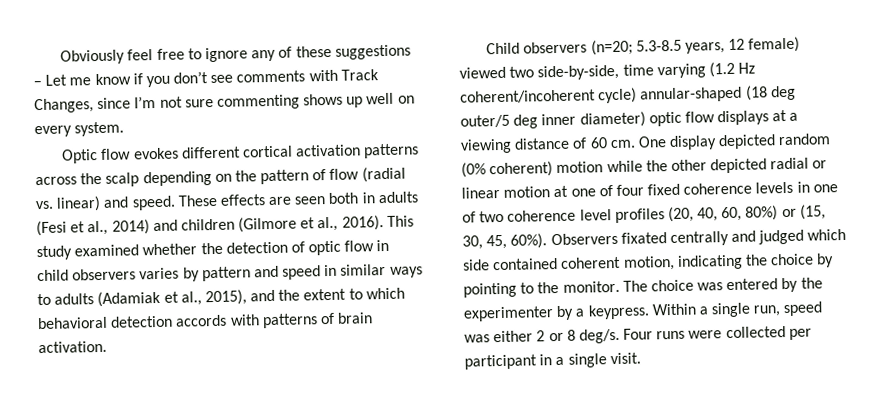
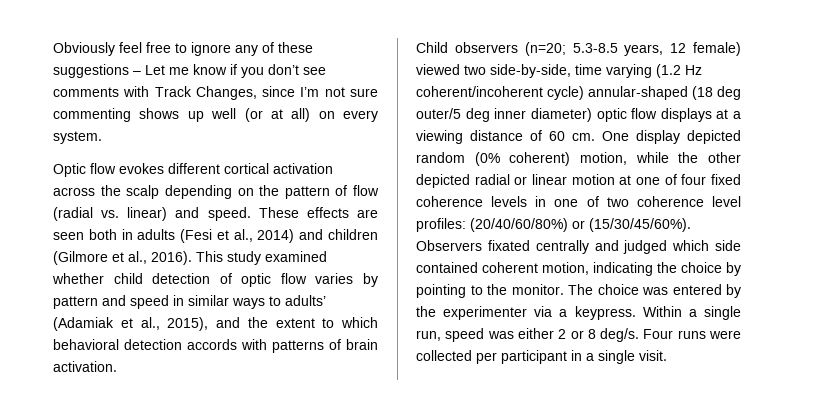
(395, 98) none -> [244,108,311,122] (or at all)
[363,143,420,159] patterns -> (333, 168) none
[200,242,223,255] the -> [113,273,143,284] child
[376,239,390,252] [37,268,137,282] in child observers -> (307, 278) none
[54,293,95,305] adults -> [285,295,326,306] adults’
[556,161,604,174] motion -> [580,152,627,165] motion,
[614,204,826,224] [462,233,548,250] profiles (20, 40, 60, 80%) or (15, 30, 45, 60%). -> [416,218,691,232] profiles: (20/40/60/80%) or (15/30/45/60%).
[556,305,575,321] by -> [534,306,553,317] via

